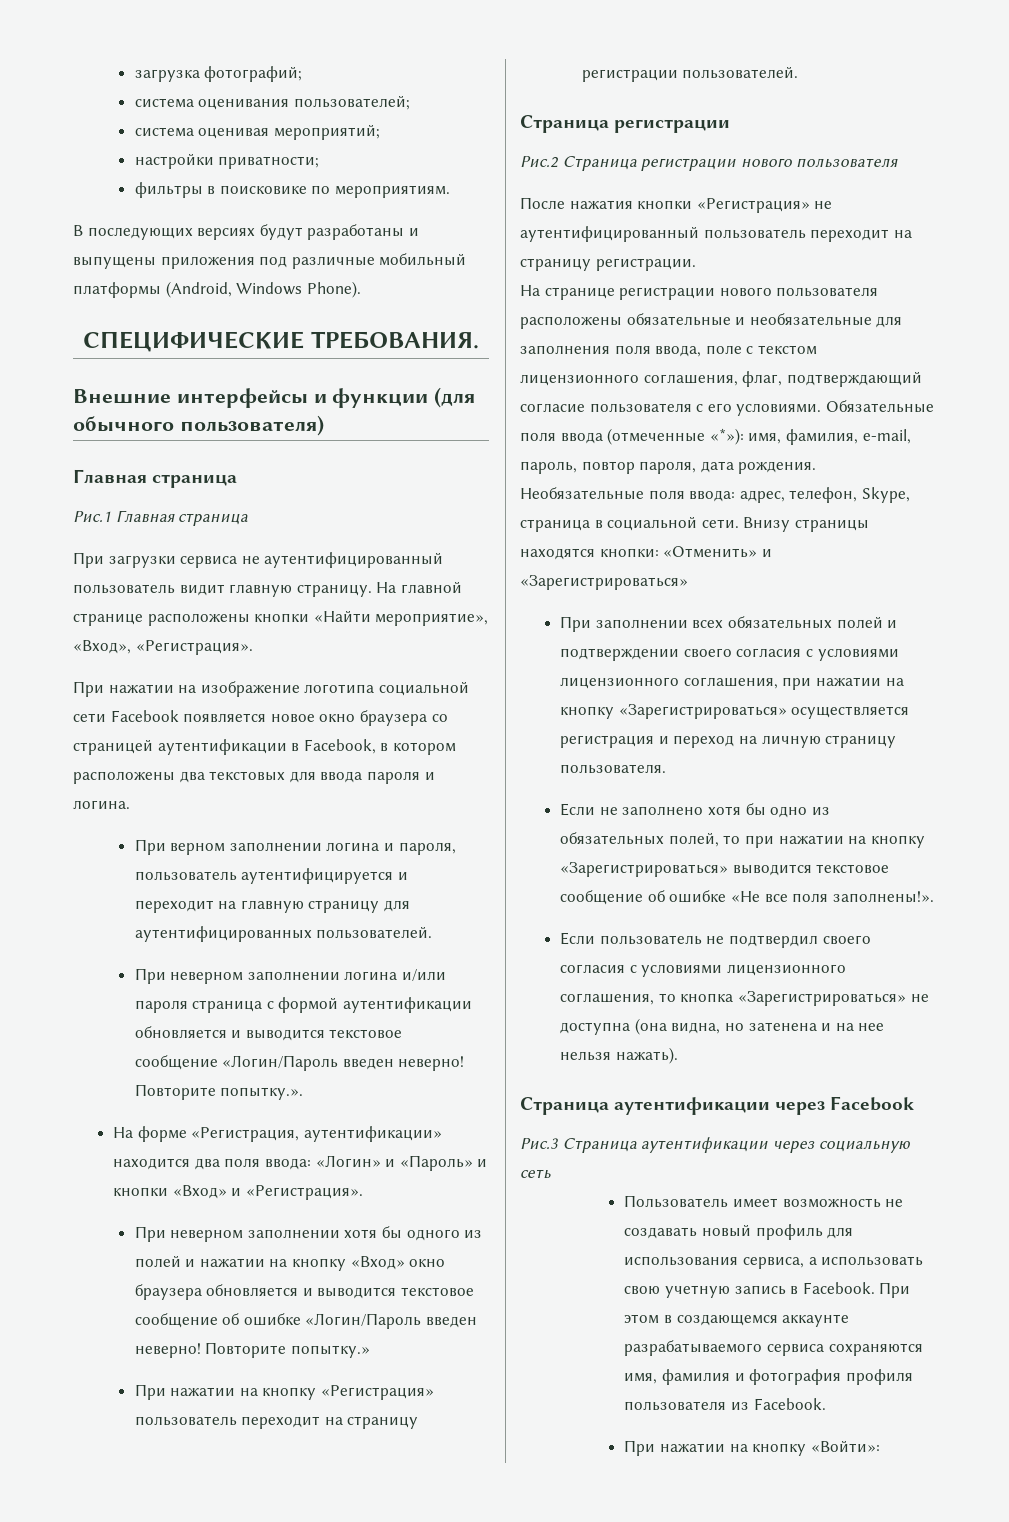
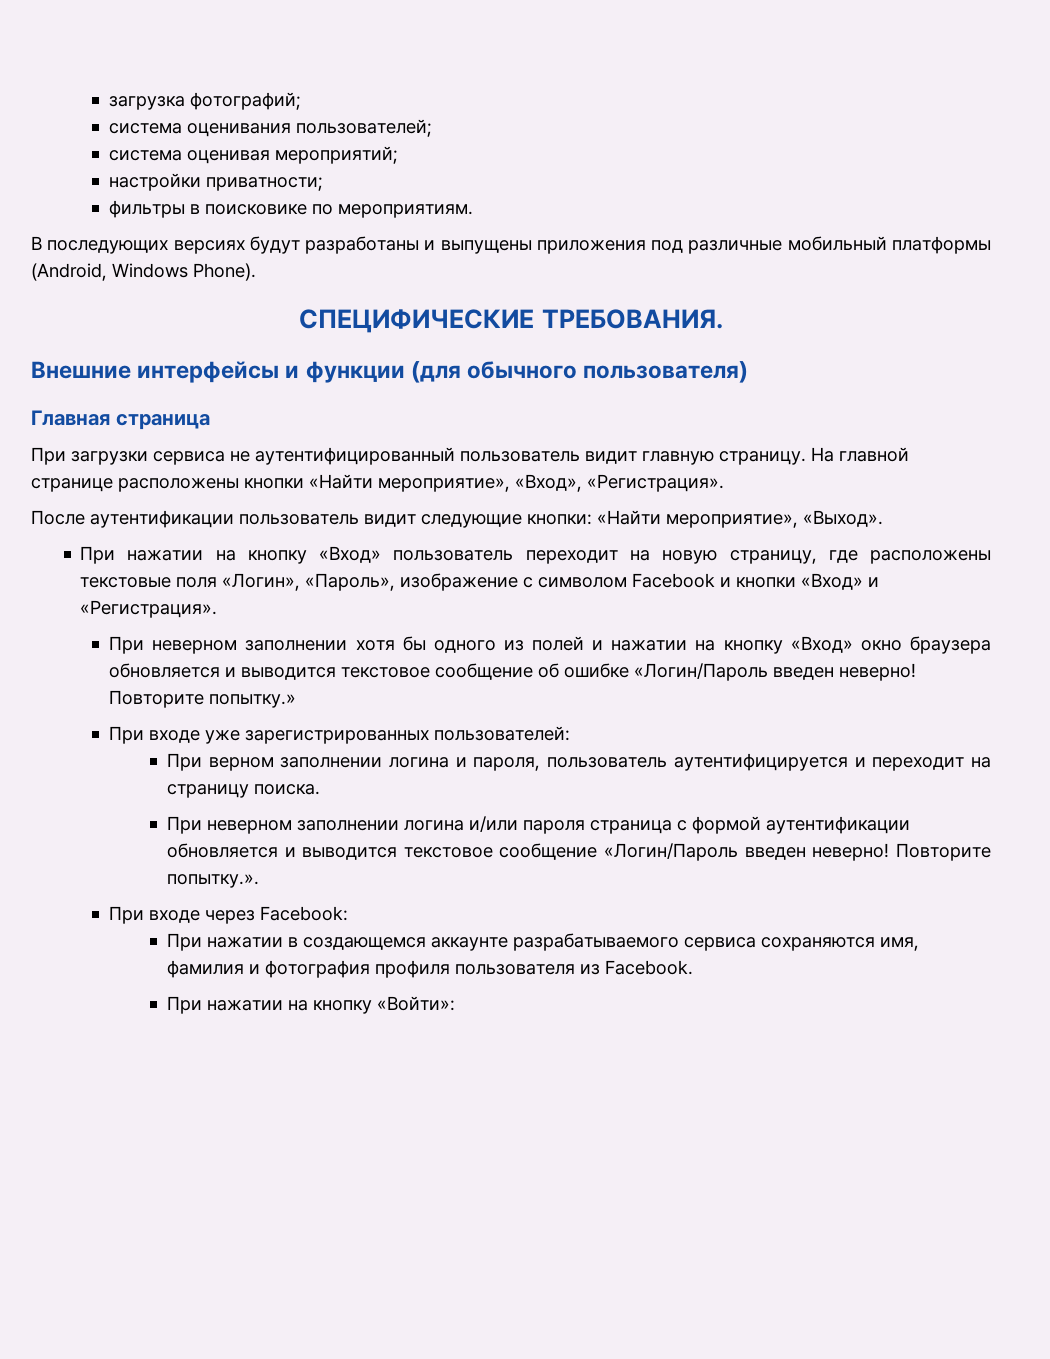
[73,510,249,526] // Рис.1 Главная страница -> (210, 422) none
[73,681,469,697] [73,710,448,726] [73,739,456,755] [73,771,435,784] [73,800,130,809] [134,839,456,855] [134,868,408,884] [134,900,410,913] [134,926,433,942] [134,968,446,984] [134,997,472,1013] [134,1026,403,1041] [134,1055,465,1071] [134,1084,304,1100] [113,1126,442,1142] [113,1155,473,1171] При нажатии на изображение логотипа социальной сети Facebook появляется новое окно браузера со страницей аутентификации в Facebook, в котором расположены два текстовых для ввода пароля и логина. // При верном заполнении логина и пароля, пользователь аутентифицируется и переходит на главную страницу для аутентифицированных пользователей. // При неверном заполнении логина и/или пароля страница с формой аутентификации обновляется и выводится текстовое сообщение «Логин/Пароль введен неверно! Повторите попытку.». // На форме «Регистрация, аутентификации» находится два поля ввода: «Логин» и «Пароль» -> [31,510,883,528] [80,546,991,564] [80,573,716,591] После аутентификации пользователь видит следующие кнопки: «Найти мероприятие», «Выход». // При нажатии на кнопку «Вход» пользователь переходит на новую страницу, где расположены текстовые поля «Логин», «Пароль», изображение с символом Facebook
[170,1385,434,1400] [134,1416,419,1429] [581,66,799,82] [520,115,731,133] [520,156,899,171] [520,197,833,213] [520,226,912,242] [520,258,696,271] [520,285,879,300] [520,313,903,329] [520,345,817,357] [520,371,922,387] [520,400,934,416] [520,428,911,445] [520,461,817,474] [520,487,910,503] [520,516,869,532] [520,546,772,560] [520,575,688,590] [560,616,898,632] [560,648,899,661] [560,677,904,690] [560,704,910,719] [560,735,897,748] [560,764,667,774] [560,803,830,818] [560,832,925,848] [560,862,890,877] [560,890,934,905] [560,932,871,948] [560,964,846,977] [560,991,929,1006] [560,1018,885,1035] [560,1047,678,1064] [520,1096,915,1115] [520,1137,912,1153] [520,1169,551,1179] [624,1195,904,1208] [624,1224,854,1240] [624,1256,924,1269] [624,1282,911,1298] [624,1314,660,1324] нажатии на кнопку «Регистрация» пользователь переходит на страницу регистрации пользователей. // Страница регистрации // Рис.2 Страница регистрации нового пользователя // После нажатия кнопки «Регистрация» не аутентифицированный пользователь переходит на страницу регистрации. // На странице регистрации нового пользователя расположены обязательные и необязательные для заполнения поля ввода, поле с текстом лицензионного соглашения, флаг, подтверждающий согласие пользователя с его условиями. Обязательные поля ввода (отмеченные «*»): имя, фамилия, e-mail, пароль, повтор пароля, дата рождения. Необязательные поля ввода: адрес, телефон, Skype, страница в социальной сети. Внизу страницы находятся кнопки: «Отменить» и «Зарегистрироваться» // При заполнении всех обязательных полей и подтверждении своего согласия с условиями лицензионного соглашения, при нажатии на кнопку «Зарегистрироваться» осуществляется регистрация и переход на личную страницу пользователя. // Если не заполнено хотя бы одно из обязательных полей, то при нажатии на кнопку «Зарегистрироваться» выводится текстовое сообщение об ошибке «Не все поля заполнены!». // Если пользователь не подтвердил своего согласия с условиями лицензионного соглашения, то кнопка «Зарегистрироваться» не доступна (она видна, но затенена и на нее нельзя нажать). // Страница аутентификации через Facebook // Рис.3 Страница аутентификации через социальную сеть // Пользователь имеет возможность не создавать новый профиль для использования сервиса, а использовать свою учетную запись в Facebook. При этом -> [149,726,571,744] [166,753,991,771] [166,784,320,798] [166,816,910,834] [166,843,992,861] [166,874,259,888] [109,906,349,924] [166,933,283,951] входе уже зарегистрированных пользователей: // При верном заполнении логина и пароля, пользователь аутентифицируется и переходит на страницу поиска. // При неверном заполнении логина и/или пароля страница с формой аутентификации обновляется и выводится текстовое сообщение «Логин/Пароль введен неверно! Повторите попытку.». // При входе через Facebook: // При нажатии

